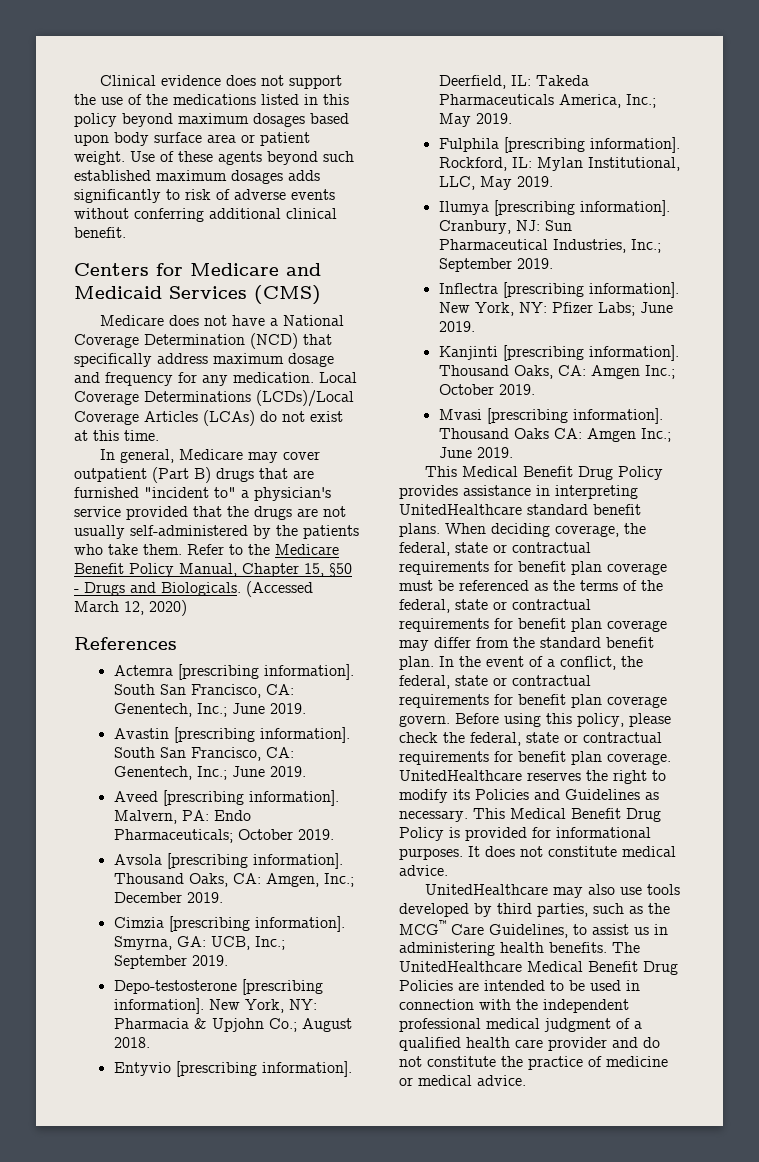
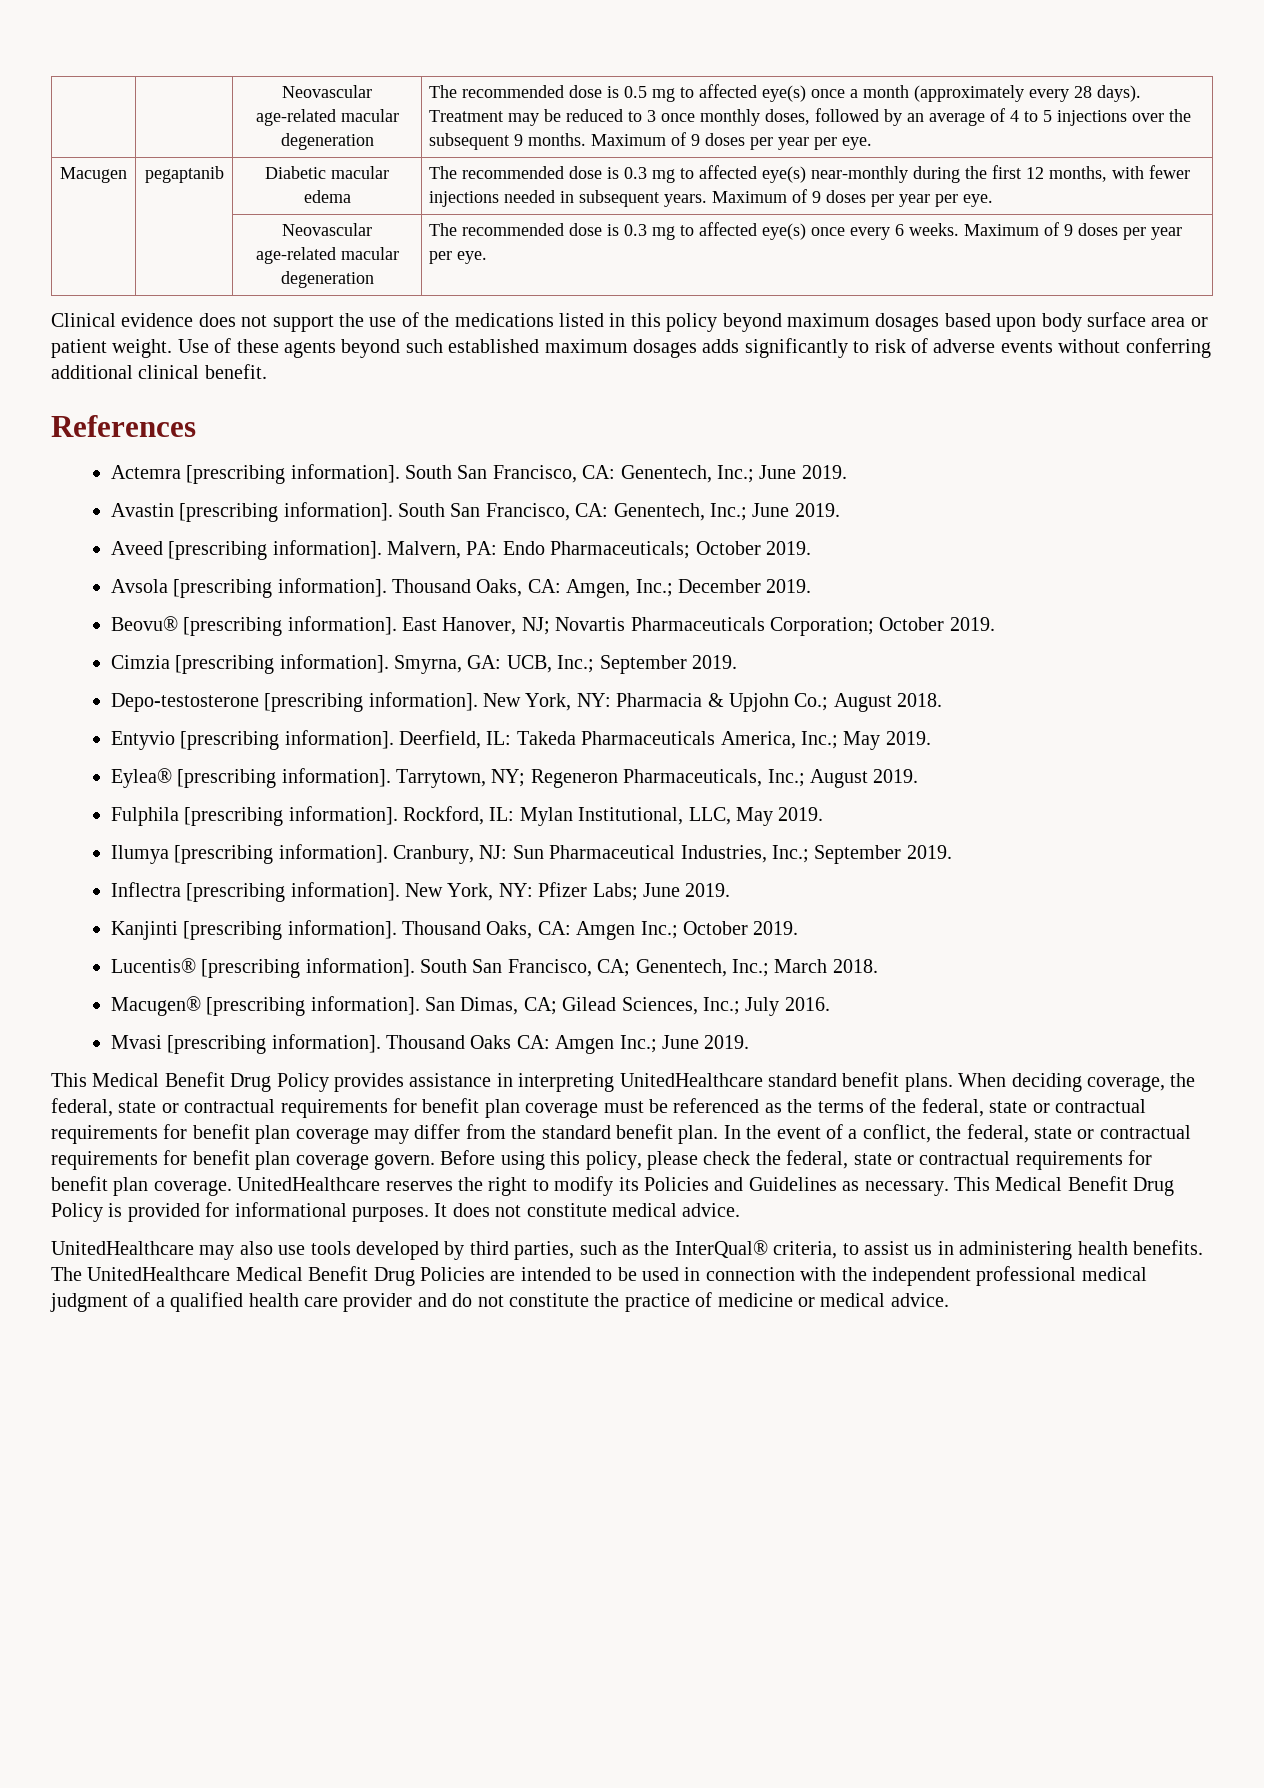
(99, 80) none -> [282,85,372,98] [255,109,399,126] [280,133,374,150] [429,84,1142,102] [429,108,1192,126] [429,132,873,150] [60,167,127,183] [144,166,224,183] [265,166,389,179] [303,190,351,203] [429,165,1191,183] [429,189,994,207] [282,223,372,236] [255,247,399,264] [280,271,374,288] [429,222,1183,240] [429,251,488,264] | | Neovascular age-related macular degeneration | The recommended dose is 0.5 mg to affected eye(s) once a month (approximately every 28 days). Treatment may be reduced to 3 once monthly doses, followed by an average of 4 to 5 injections over the subsequent 9 months. Maximum of 9 doses per year per eye. // Macugen | pegaptanib | Diabetic macular edema | The recommended dose is 0.3 mg to affected eye(s) near-monthly during the first 12 months, with fewer injections needed in subsequent years. Maximum of 9 doses per year per eye. // | | Neovascular age-related macular degeneration | The recommended dose is 0.3 mg to affected eye(s) once every 6 weeks. Maximum of 9 doses per year per eye. //
[74,263,321,276] [74,285,321,305] [99,315,344,326] [74,333,332,349] [74,353,334,367] [74,372,357,386] [74,390,354,407] [74,410,343,426] [74,430,159,441] [99,449,320,463] [74,467,314,483] [74,487,331,501] [74,506,346,520] [74,525,359,539] [74,544,339,555] [74,563,352,577] [74,581,313,597] [74,600,187,616] // Centers for Medicare and Medicaid Services (CMS) // Medicare does not have a National Coverage Determination (NCD) that specifically address maximum dosage and frequency for any medication. Local Coverage Determinations (LCDs)/Local Coverage Articles (LCAs) do not exist at this time. // In general, Medicare may cover outpatient (Part B) drugs that are furnished "incident to" a physician's service provided that the drugs are not usually self-administered by the patients who take them. Refer to the Medicare Benefit Policy Manual, Chapter 15, §50 - Drugs and Biologicals. (Accessed March 12, 2020) -> (267, 371) none
(223, 897) none -> [110,616,995,636] // Beovu® [prescribing information]. East Hanover, NJ; Novartis Pharmaceuticals Corporation; October 2019.
(512, 118) none -> [110,768,919,788] // Eylea® [prescribing information]. Tarrytown, NY; Regeneron Pharmaceuticals, Inc.; August 2019.
(535, 389) none -> [110,958,878,978] [110,996,830,1016] // Lucentis® [prescribing information]. South San Francisco, CA; Genentech, Inc.; March 2018. // Macugen® [prescribing information]. San Dimas, CA; Gilead Sciences, Inc.; July 2016.
[399,920,568,938] MCG™ Care Guidelines, -> [674,1240,838,1259] InterQual® criteria,

